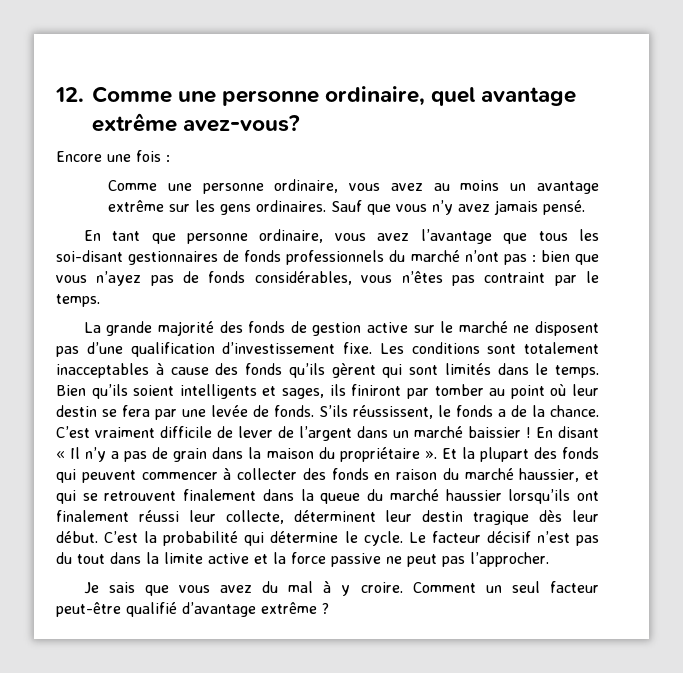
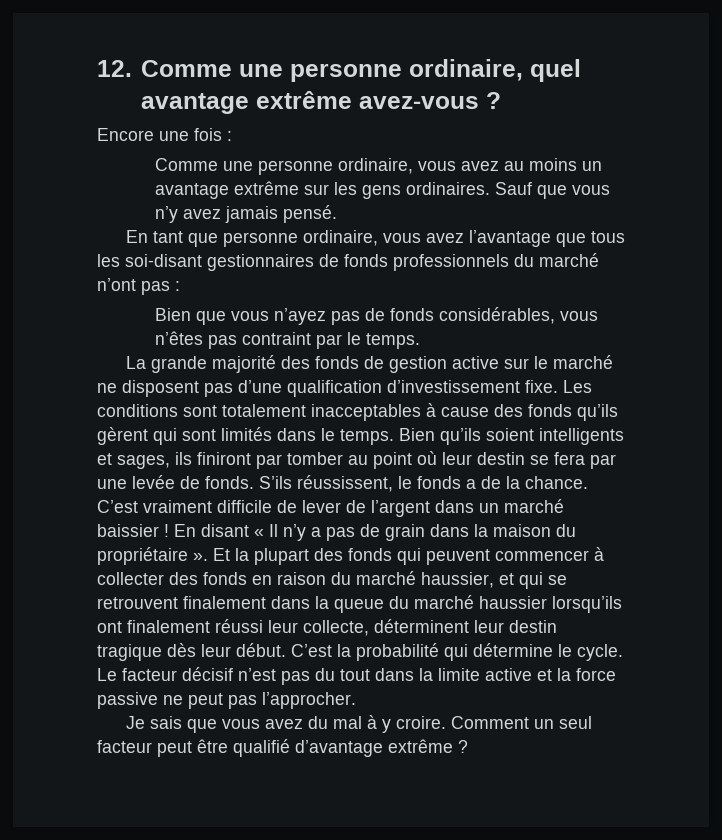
[183,115,301,132] avez-vous? -> [358,92,501,109] avez-vous ?
[540,250,570,262] bien -> [155,308,192,321] // Bien
[56,602,121,617] peut-être -> [157,739,228,757] peut être

